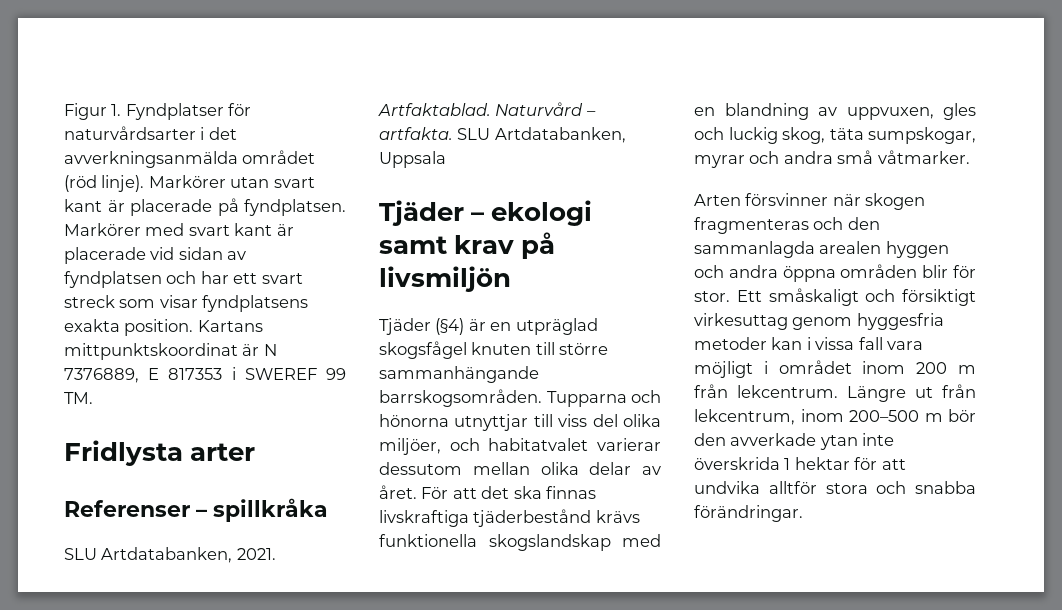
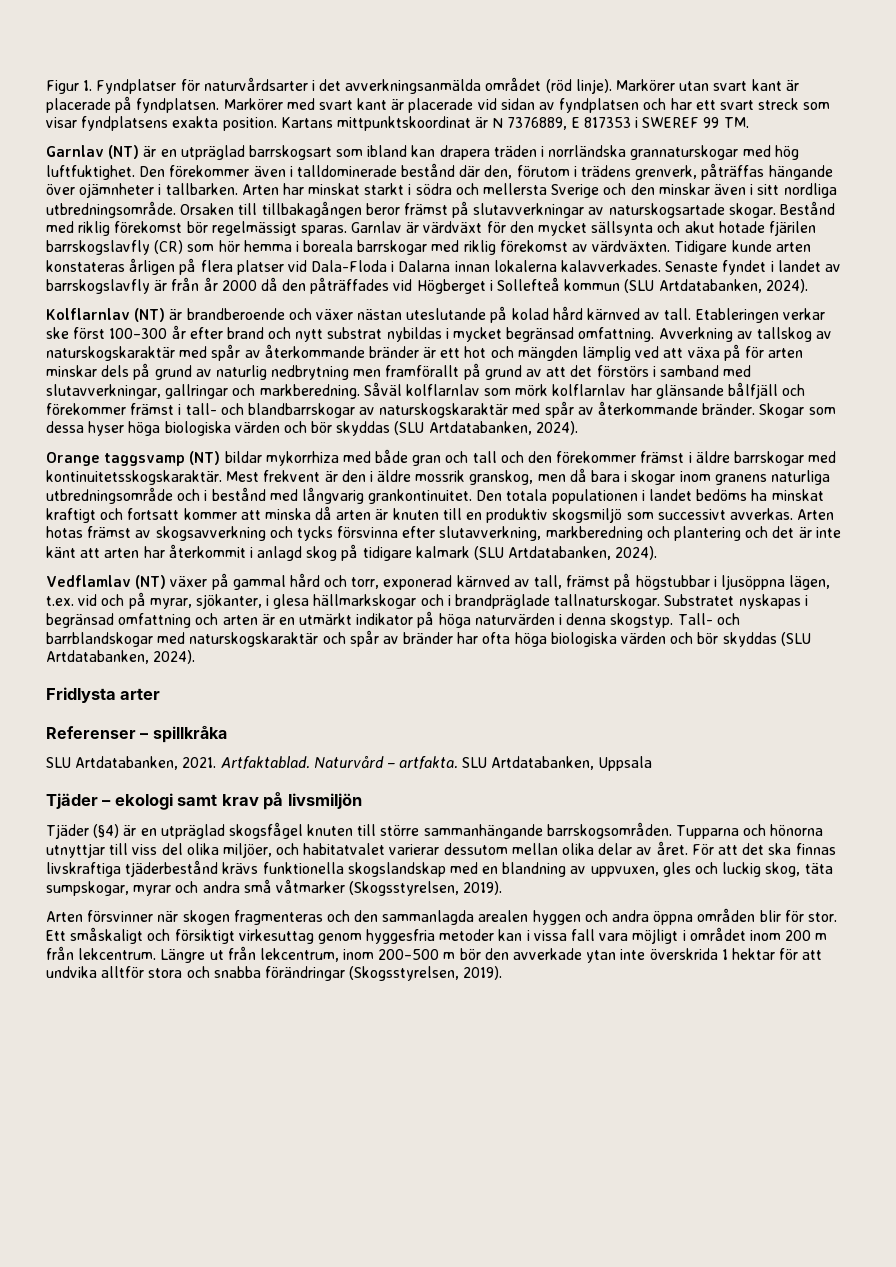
(93, 398) none -> [46,145,799,160] [46,163,833,180] [46,183,837,198] [46,201,836,218] [46,221,816,236] [46,240,811,255] [46,258,841,275] [46,277,808,294] [46,306,825,323] [46,325,833,342] [46,344,804,361] [46,363,752,380] [46,382,806,399] [46,401,836,418] [46,421,578,436] [46,449,837,466] [46,468,830,485] [46,487,824,504] [46,506,835,523] [46,526,841,541] [46,544,658,561] [46,573,831,590] [46,592,808,609] [46,611,740,628] [46,630,811,647] [46,650,196,664] // Garnlav (NT) är en utpräglad barrskogsart som ibland kan drapera träden i norrländska grannaturskogar med hög luftfuktighet. Den förekommer även i talldominerade bestånd där den, förutom i trädens grenverk, påträffas hängande över ojämnheter i tallbarken. Arten har minskat starkt i södra och mellersta Sverige och den minskar även i sitt nordliga utbredningsområde. Orsaken till tillbakagången beror främst på slutavverkningar av naturskogsartade skogar. Bestånd med riklig förekomst bör regelmässigt sparas. Garnlav är värdväxt för den mycket sällsynta och akut hotade fjärilen barrskogslavfly (CR) som hör hemma i boreala barrskogar med riklig förekomst av värdväxten. Tidigare kunde arten konstateras årligen på flera platser vid Dala-Floda i Dalarna innan lokalerna kalavverkades. Senaste fyndet i landet av barrskogslavfly är från år 2000 då den påträffades vid Högberget i Sollefteå kommun (SLU Artdatabanken, 2024). // Kolflarnlav (NT) är brandberoende och växer nästan uteslutande på kolad hård kärnved av tall. Etableringen verkar ske först 100–300 år efter brand och nytt substrat nybildas i mycket begränsad omfattning. Avverkning av tallskog av naturskogskaraktär med spår av återkommande bränder är ett hot och mängden lämplig ved att växa på för arten minskar dels på grund av naturlig nedbrytning men framförallt på grund av att det förstörs i samband med slutavverkningar, gallringar och markberedning. Såväl kolflarnlav som mörk kolflarnlav har glänsande bålfjäll och förekommer främst i tall- och blandbarrskogar av naturskogskaraktär med spår av återkommande bränder. Skogar som dessa hyser höga biologiska värden och bör skyddas (SLU Artdatabanken, 2024). // Orange taggsvamp (NT) bildar mykorrhiza med både gran och tall och den förekommer främst i äldre barrskogar med kontinuitetsskogskaraktär. Mest frekvent är den i äldre mossrik granskog, men då bara i skogar inom granens naturliga utbredningsområde och i bestånd med långvarig grankontinuitet. Den totala populationen i landet bedöms ha minskat kraftigt och fortsatt kommer att minska då arten är knuten till en produktiv skogsmiljö som successivt avverkas. Arten hotas främst av skogsavverkning och tycks försvinna efter slutavverkning, markberedning och plantering och det är inte känt att arten har återkommit i anlagd skog på tidigare kalmark (SLU Artdatabanken, 2024). // Vedflamlav (NT) växer på gammal hård och torr, exponerad kärnved av tall, främst på högstubbar i ljusöppna lägen, t.ex. vid och på myrar, sjökanter, i glesa hällmarkskogar och i brandpräglade tallnaturskogar. Substratet nyskapas i begränsad omfattning och arten är en utmärkt indikator på höga naturvärden i denna skogstyp. Tall- och barrblandskogar med naturskogskaraktär och spår av bränder har ofta höga biologiska värden och bör skyddas (SLU Artdatabanken, 2024).
[877,150,970,164] våtmarker. -> [275,879,503,896] våtmarker (Skogsstyrelsen, 2019).
[694,505,803,522] förändringar. -> [264,966,503,981] förändringar (Skogsstyrelsen, 2019).

